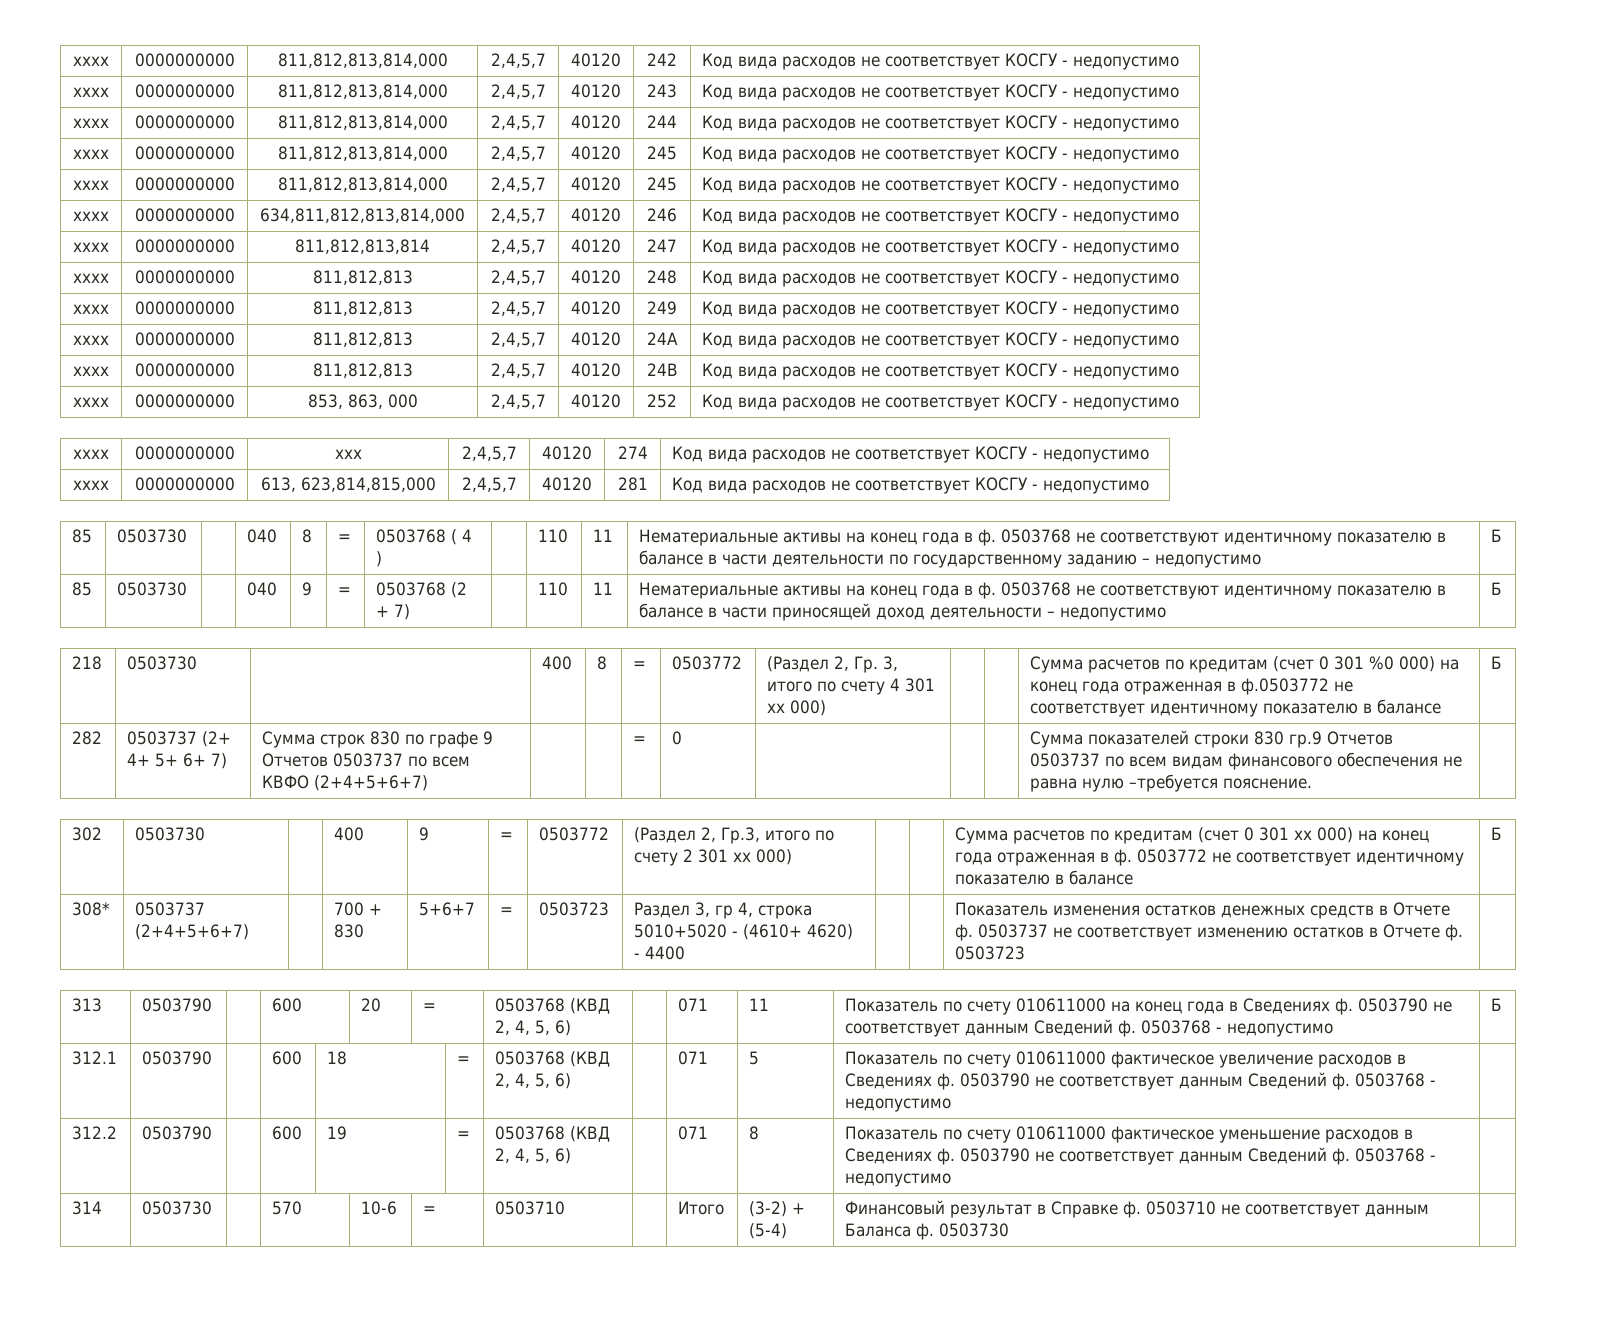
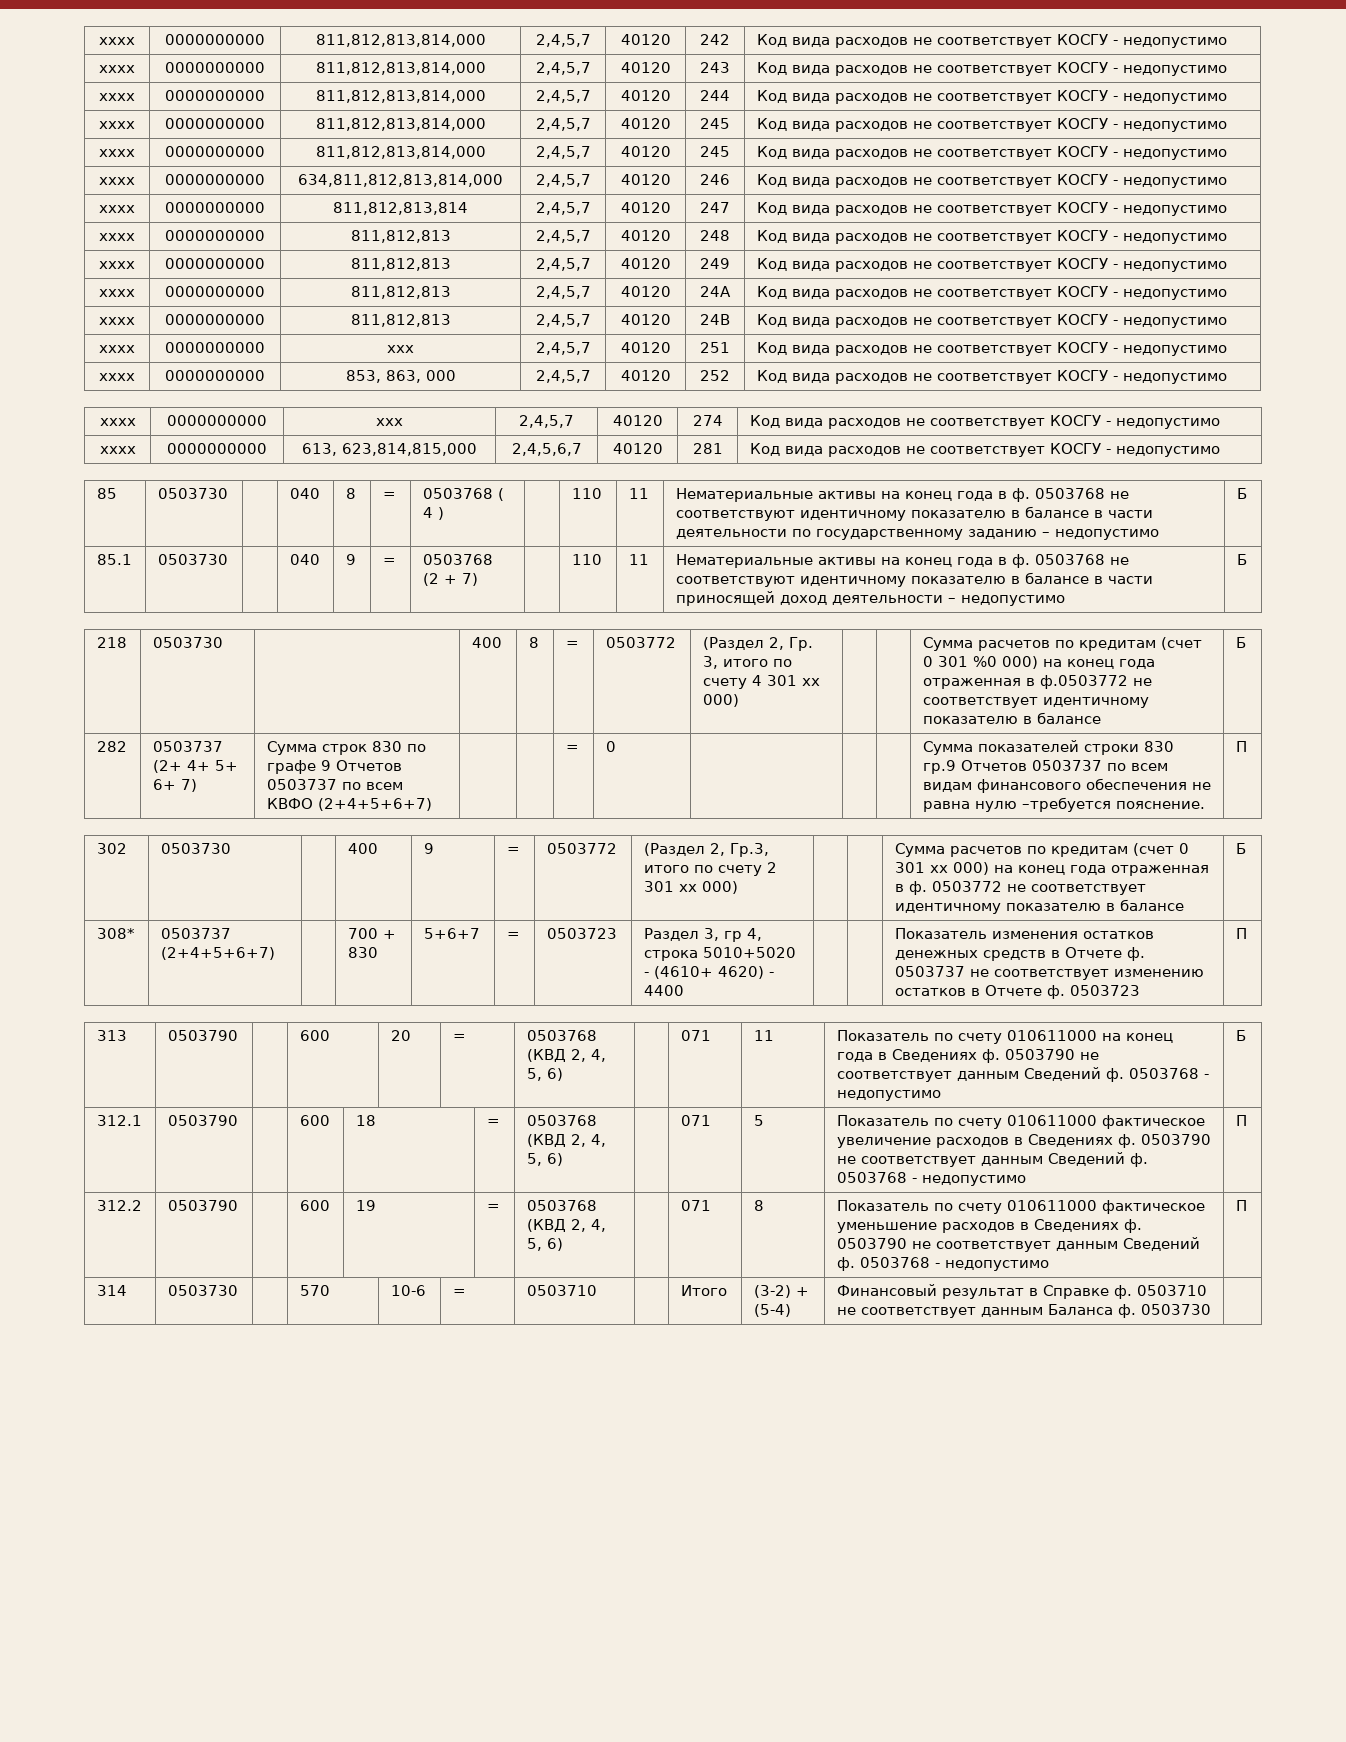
(1180, 373) none -> [99,345,135,353] [165,342,265,353] [387,345,414,353] [535,342,591,355] [620,342,671,353] [700,342,730,353] [756,342,1227,356] // хххх | 0000000000 | ххх | 2,4,5,7 | 40120 | 251 | Код вида расходов не соответствует КОСГУ - недопустимо
[461,477,517,492] 2,4,5,7 -> [511,443,582,456] 2,4,5,6,7
[72,582,93,596] 85 -> [96,554,132,565] 85.1
(1313, 783) none -> [1235,741,1247,752] П
(1026, 953) none -> [1235,928,1247,939] П
(952, 1105) none -> [1235,1115,1247,1126] П
(952, 1180) none -> [1235,1200,1247,1211] П

